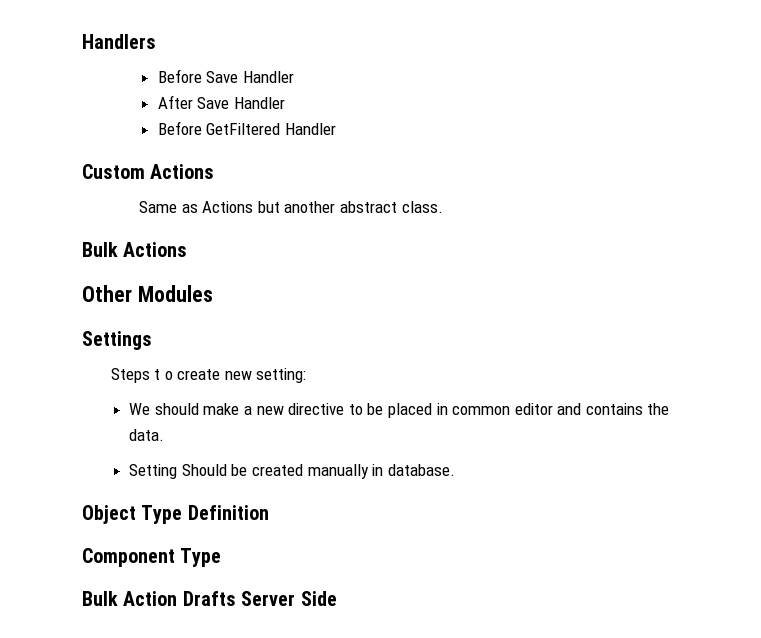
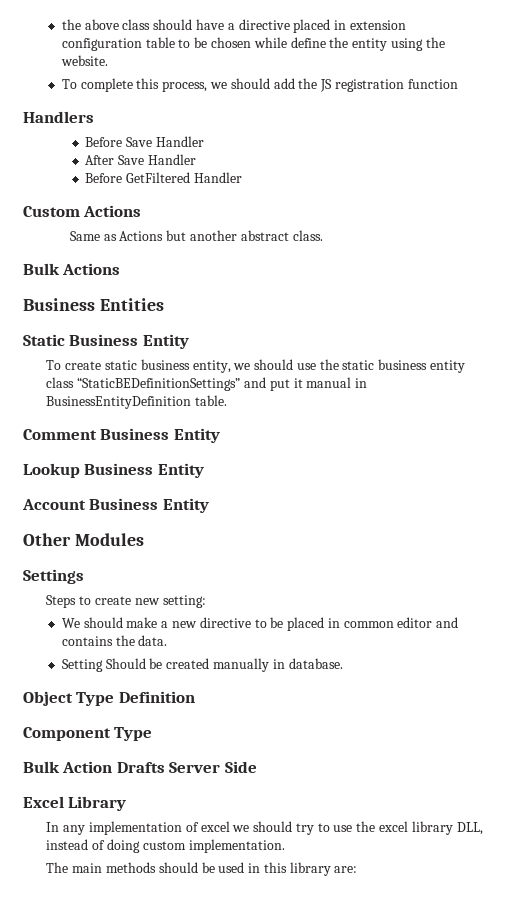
(82, 41) none -> [61,19,406,33] [61,37,445,51] [60,55,108,66] [61,78,458,92] the above class should have a directive placed in extension configuration table to be chosen while define the entity using the website. // To complete this process, we should add the JS registration function //
(188, 249) none -> [23,298,164,311] [23,334,189,349] [46,359,466,373] [46,377,368,391] [46,395,228,409] [23,428,220,443] [23,463,204,478] [22,498,209,513] // Business Entities // Static Business Entity // To create static business entity, we should use the static business entity class “StaticBEDefinitionSettings” and put it manual in BusinessEntityDefinition table. // Comment Business Entity // Lookup Business Entity // Account Business Entity
[154,369,173,380] t o -> [79,596,92,605] to
(337, 598) none -> [23,796,127,811] [46,821,483,835] [46,839,285,853] [46,862,358,876] // Excel Library // In any implementation of excel we should try to use the excel library DLL, instead of doing custom implementation. // The main methods should be used in this library are:

